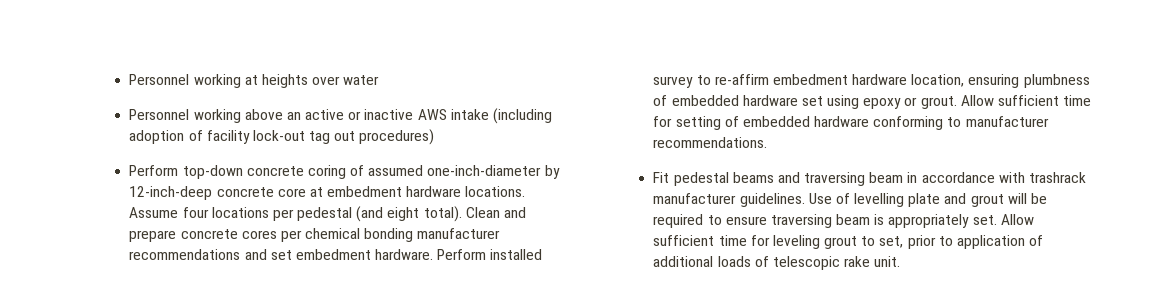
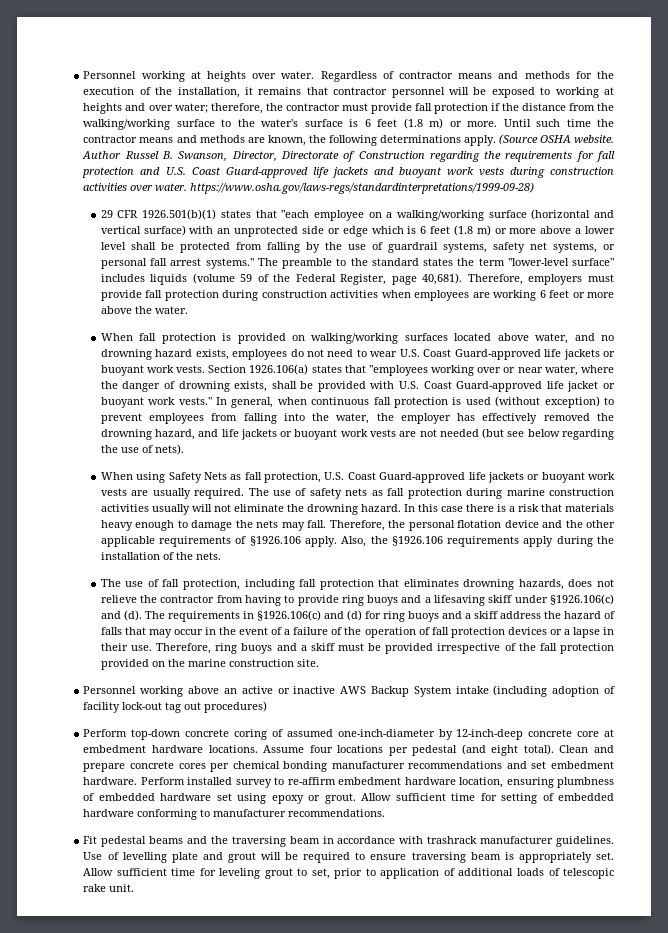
[343,75,380,85] water -> [281,71,615,82] [83,87,615,98] [83,103,614,114] [83,118,615,130] [83,134,614,146] [82,151,615,162] [82,167,614,178] [83,182,535,194] [100,209,615,221] [100,225,616,237] [100,242,615,253] [100,258,614,269] [100,273,614,285] [100,290,614,301] [100,306,188,314] [100,333,615,344] [100,349,615,360] [100,364,614,376] [100,381,616,392] [100,396,614,408] [100,413,614,424] [100,428,614,440] [100,444,184,455] [100,472,616,483] [100,488,614,499] [100,504,614,515] [100,520,615,531] [100,536,614,547] [100,552,221,560] [100,579,614,590] [100,594,614,606] [100,610,616,622] [100,627,614,638] [100,643,614,654] [100,659,319,670] water. Regardless of contractor means and methods for the execution of the installation, it remains that contractor personnel will be exposed to working at heights and over water; therefore, the contractor must provide fall protection if the distance from the walking/working surface to the water's surface is 6 feet (1.8 m) or more. Until such time the contractor means and methods are known, the following determinations apply. (Source OSHA website. Author Russel B. Swanson, Director, Directorate of Construction regarding the requirements for fall protection and U.S. Coast Guard-approved life jackets and buoyant work vests during construction activities over water. https://www.osha.gov/laws-regs/standardinterpretations/1999-09-28) // 29 CFR 1926.501(b)(1) states that "each employee on a walking/working surface (horizontal and vertical surface) with an unprotected side or edge which is 6 feet (1.8 m) or more above a lower level shall be protected from falling by the use of guardrail systems, safety net systems, or personal fall arrest systems." The preamble to the standard states the term "lower-level surface" includes liquids (volume 59 of the Federal Register, page 40,681). Therefore, employers must provide fall protection during construction activities when employees are working 6 feet or more above the water. // When fall protection is provided on walking/working surfaces located above water, and no drowning hazard exists, employees do not need to wear U.S. Coast Guard-approved life jackets or buoyant work vests. Section 1926.106(a) states that "employees working over or near water, where the danger of drowning exists, shall be provided with U.S. Coast Guard-approved life jacket or buoyant work vests." In general, when continuous fall protection is used (without exception) to prevent employees from falling into the water, the employer has effectively removed the drowning hazard, and life jackets or buoyant work vests are not needed (but see below regarding the use of nets). // When using Safety Nets as fall protection, U.S. Coast Guard-approved life jackets or buoyant work vests are usually required. The use of safety nets as fall protection during marine construction activities usually will not eliminate the drowning hazard. In this case there is a risk that materials heavy enough to damage the nets may fall. Therefore, the personal flotation device and the other applicable requirements of §1926.106 apply. Also, the §1926.106 requirements apply during the installation of the nets. // The use of fall protection, including fall protection that eliminates drowning hazards, does not relieve the contractor from having to provide ring buoys and a lifesaving skiff under §1926.106(c) and (d). The requirements in §1926.106(c) and (d) for ring buoys and a skiff address the hazard of falls that may occur in the event of a failure of the operation of fall protection devices or a lapse in their use. Therefore, ring buoys and a skiff must be provided irrespective of the fall protection provided on the marine construction site.
(447, 114) none -> [370,686,452,697] Backup System
(800, 177) none -> [210,836,228,844] the

